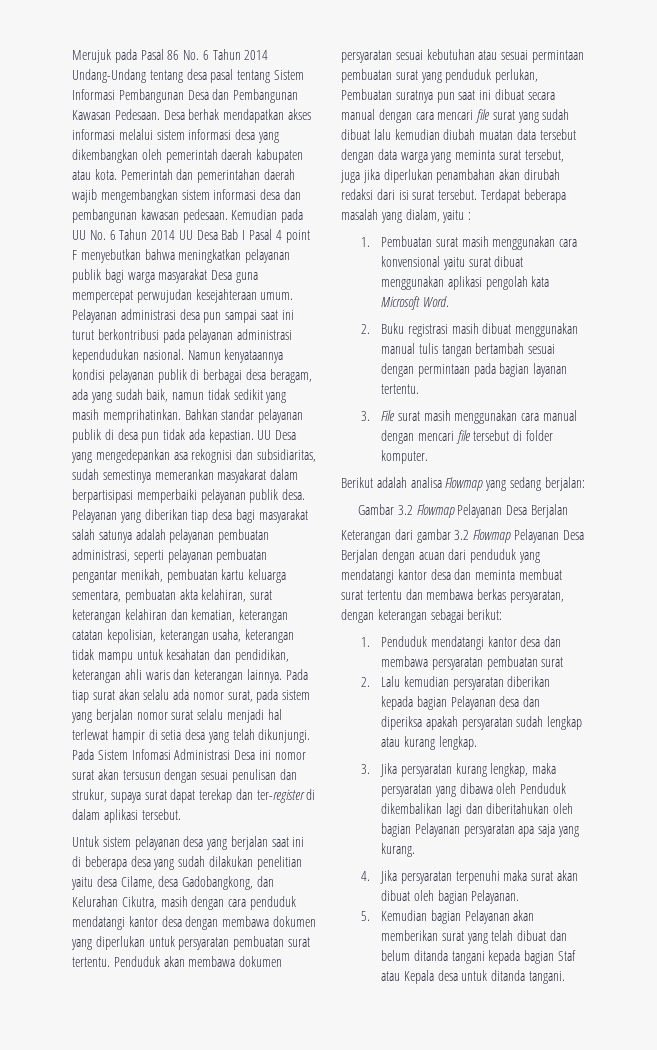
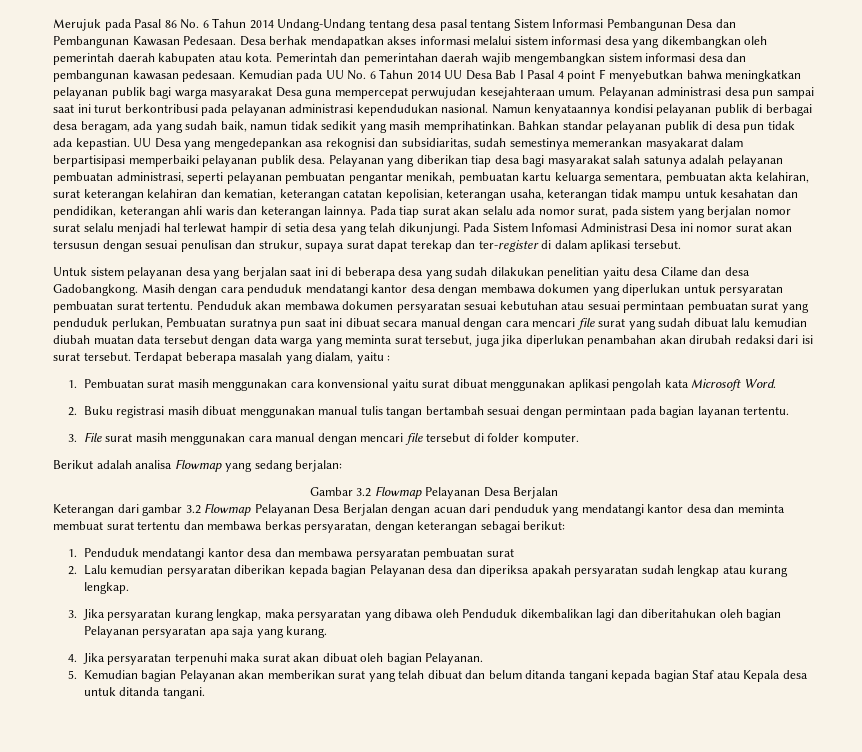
[120,876,274,890] [72,896,188,909] Cilame, desa Gadobangkong, dan Kelurahan Cikutra, masih -> [660,267,750,276] [53,284,175,296] Cilame dan desa Gadobangkong. Masih

